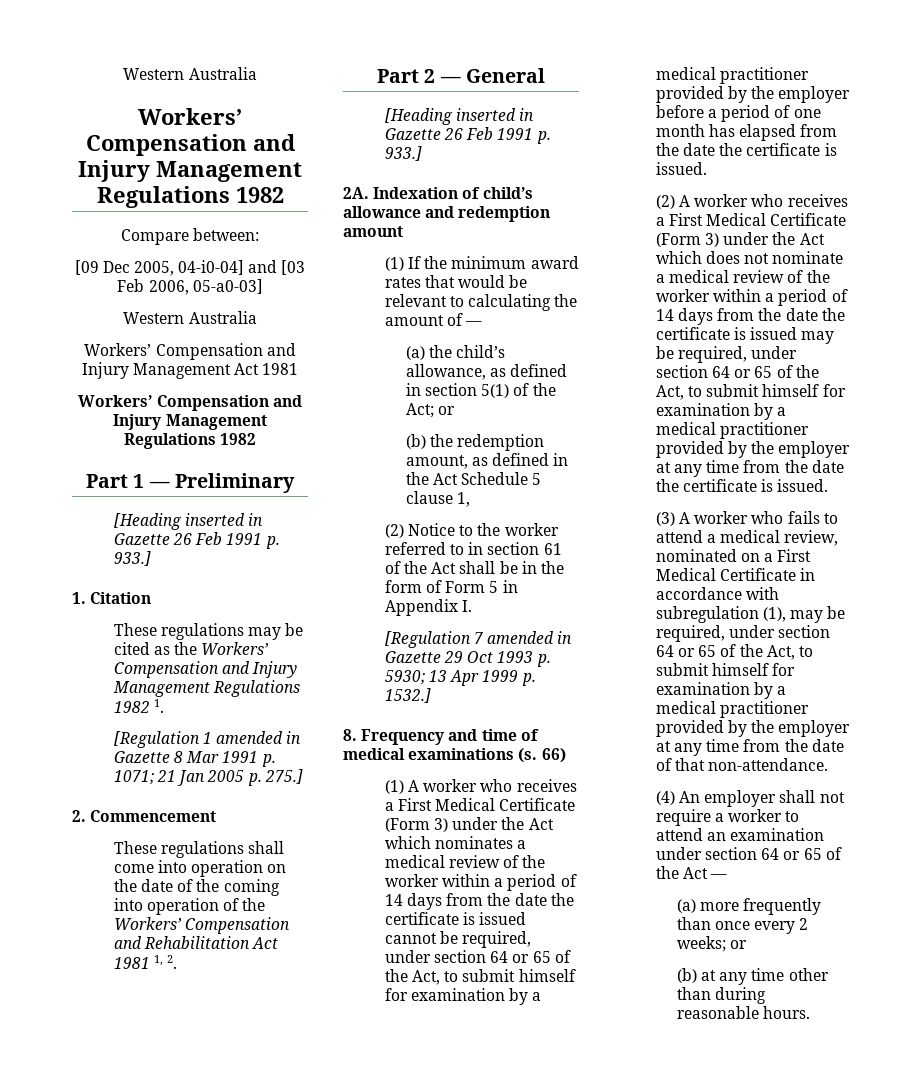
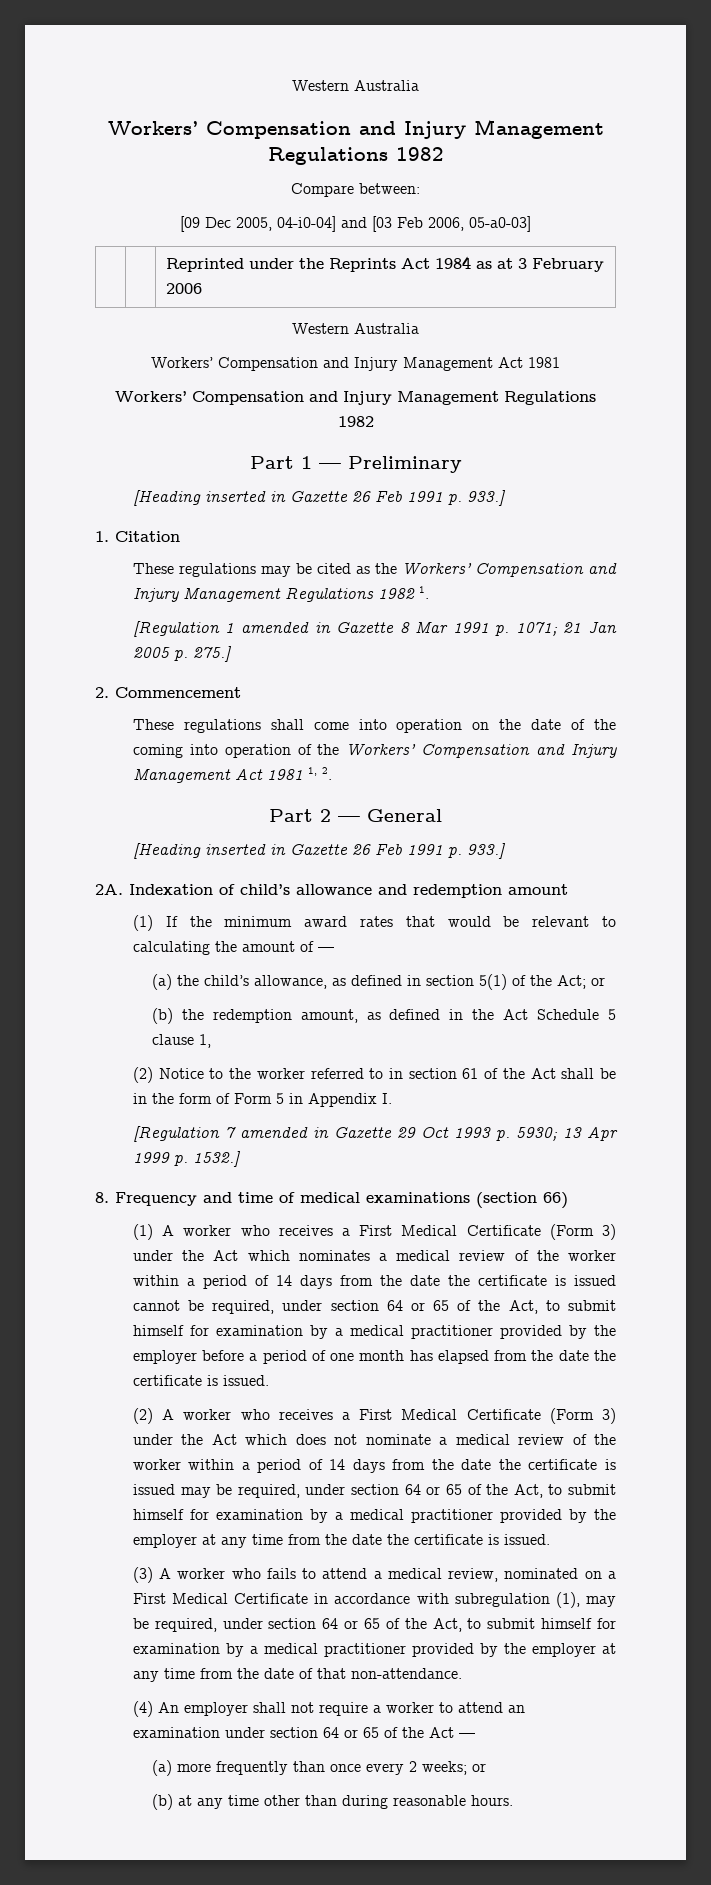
(263, 286) none -> [166,256,605,272] [166,283,203,294] // | | Reprinted under the Reprints Act 1984 as at 3 February 2006
[144,936,251,949] Rehabilitation -> [571,744,617,758] [132,768,231,783] Injury Management
[518,748,538,763] (s. -> [476,1192,537,1208] (section

